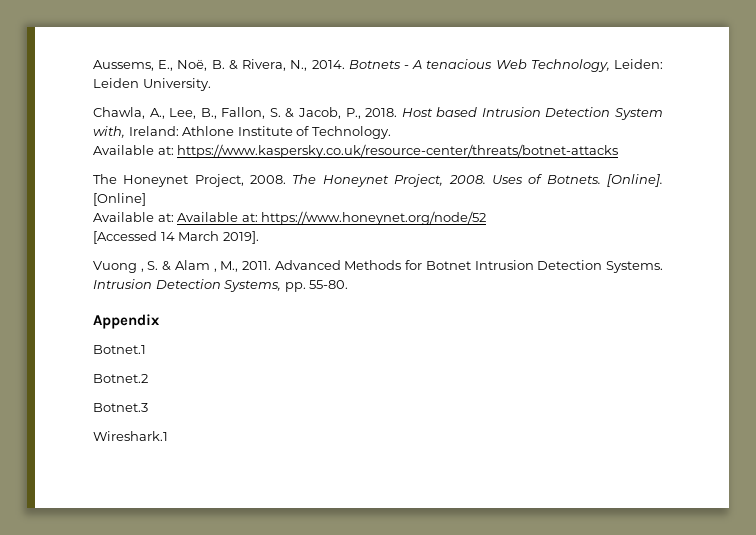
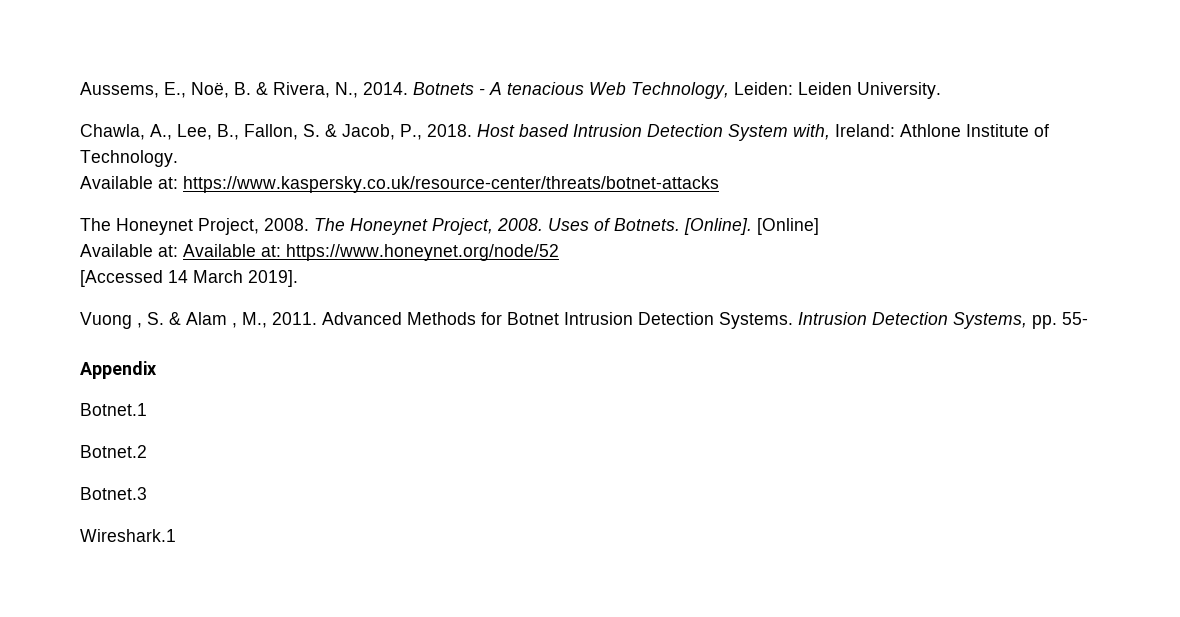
[309,280,349,289] 55-80. -> [1062,312,1088,325] 55-

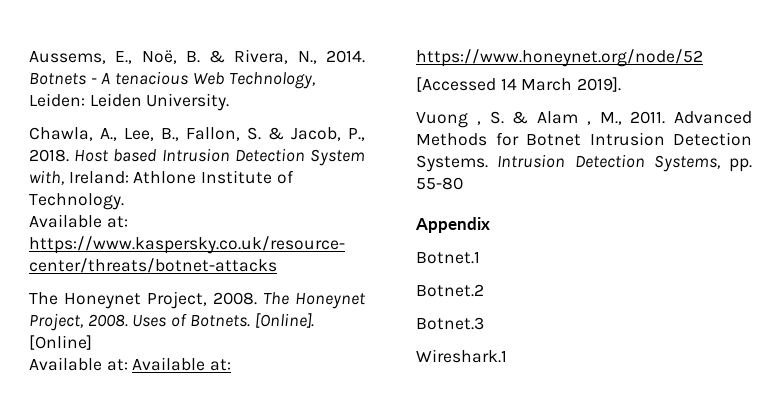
[1062,312,1088,325] 55- -> [416,177,463,190] 55-80

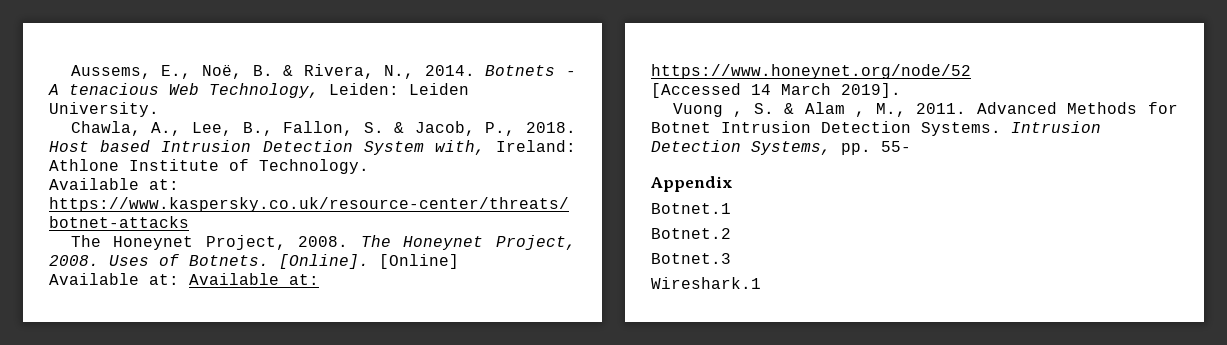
[416,177,463,190] 55-80 -> [881,141,911,152] 55-

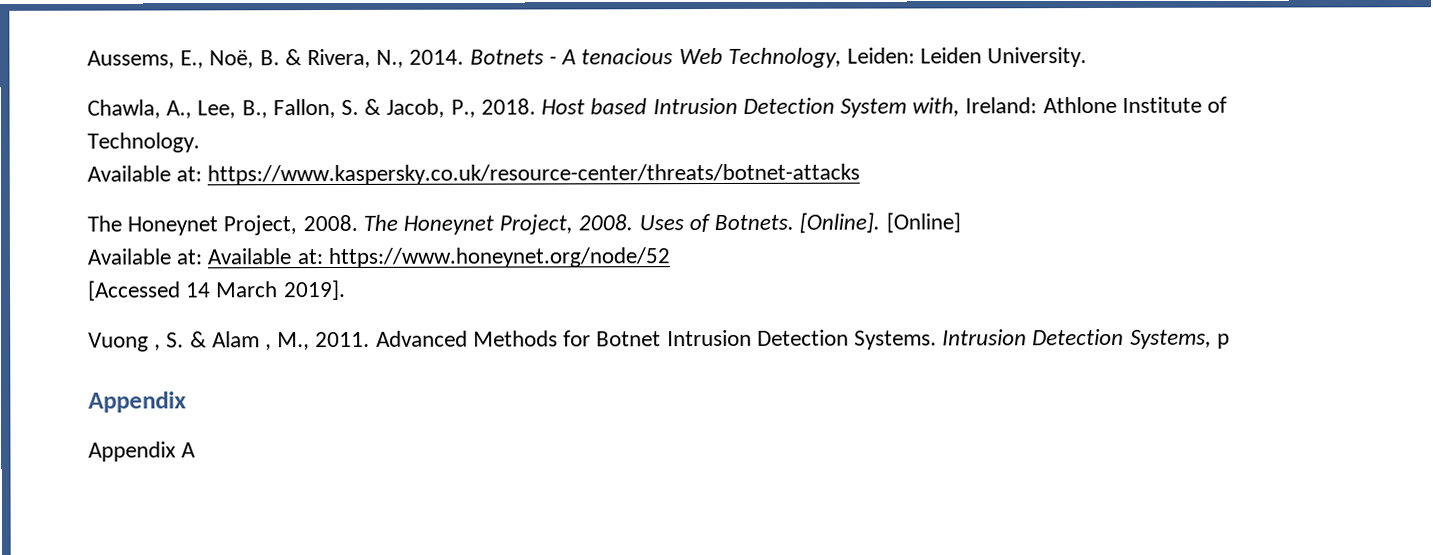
[841,141,911,155] pp. 55- -> [1216,333,1230,349] p
[651,203,731,214] [651,228,731,239] [651,253,731,264] [651,277,761,289] Botnet.1 // Botnet.2 // Botnet.3 // Wireshark.1 -> [88,441,197,462] Appendix A

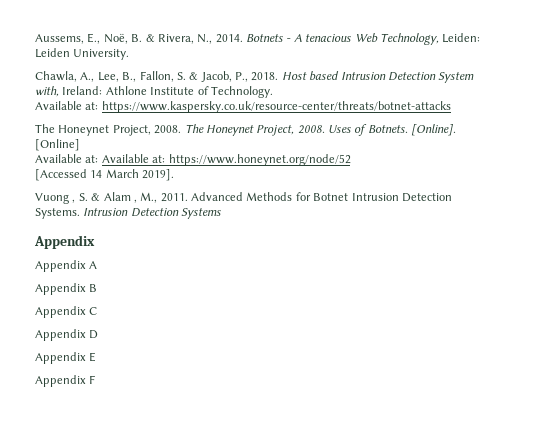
[1129,329,1230,349] Systems, p -> [181,208,222,219] Systems
(197, 450) none -> [35,283,98,295] [35,306,98,318] [35,329,99,341] [35,352,97,364] [35,375,96,387] // Appendix B // Appendix C // Appendix D // Appendix E // Appendix F

